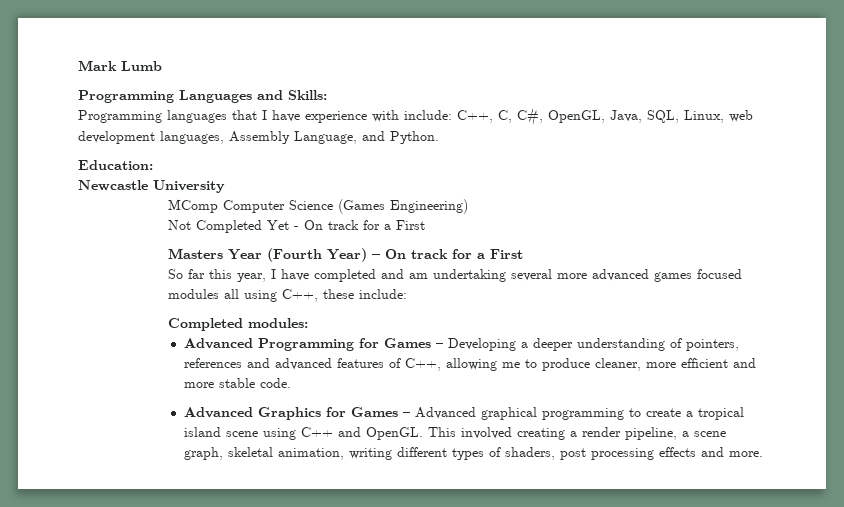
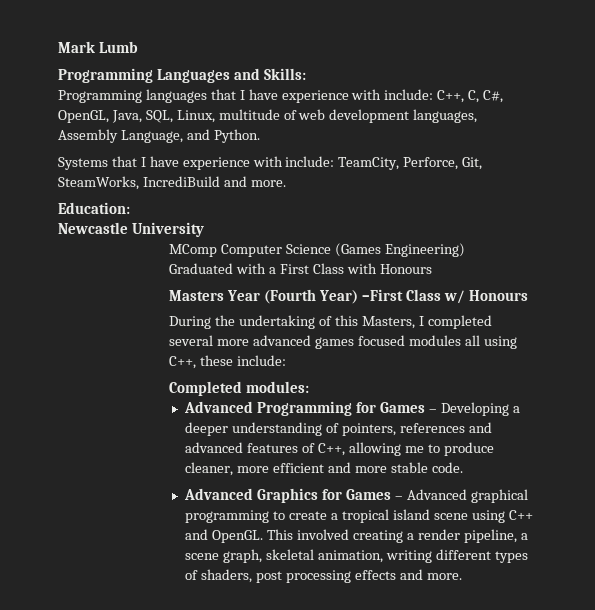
(724, 116) none -> [218,109,297,120] multitude of
(439, 137) none -> [58,156,483,170] [58,176,286,190] // Systems that I have experience with include: TeamCity, Perforce, Git, SteamWorks, IncrediBuild and more.
[168,220,426,233] Not Completed Yet - On track for a First -> [169,263,432,274] Graduated with a First Class with Honours
[372,249,524,259] [168,269,507,282] – On track for a First // So far this year, I have completed and am undertaking -> [361,289,528,304] [169,315,492,329] –First Class w/ Honours // During the undertaking of this Masters, I completed

